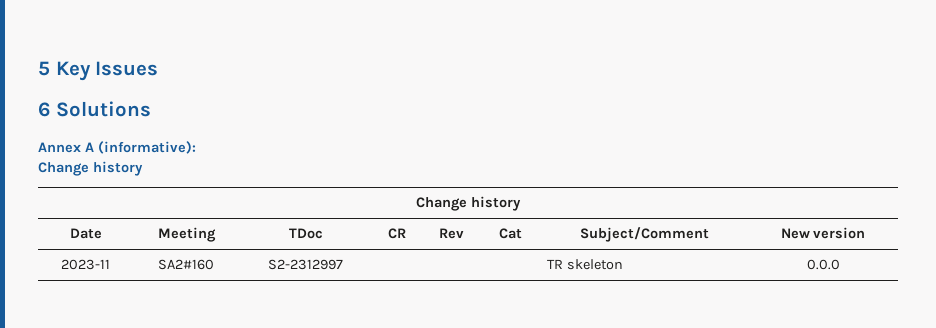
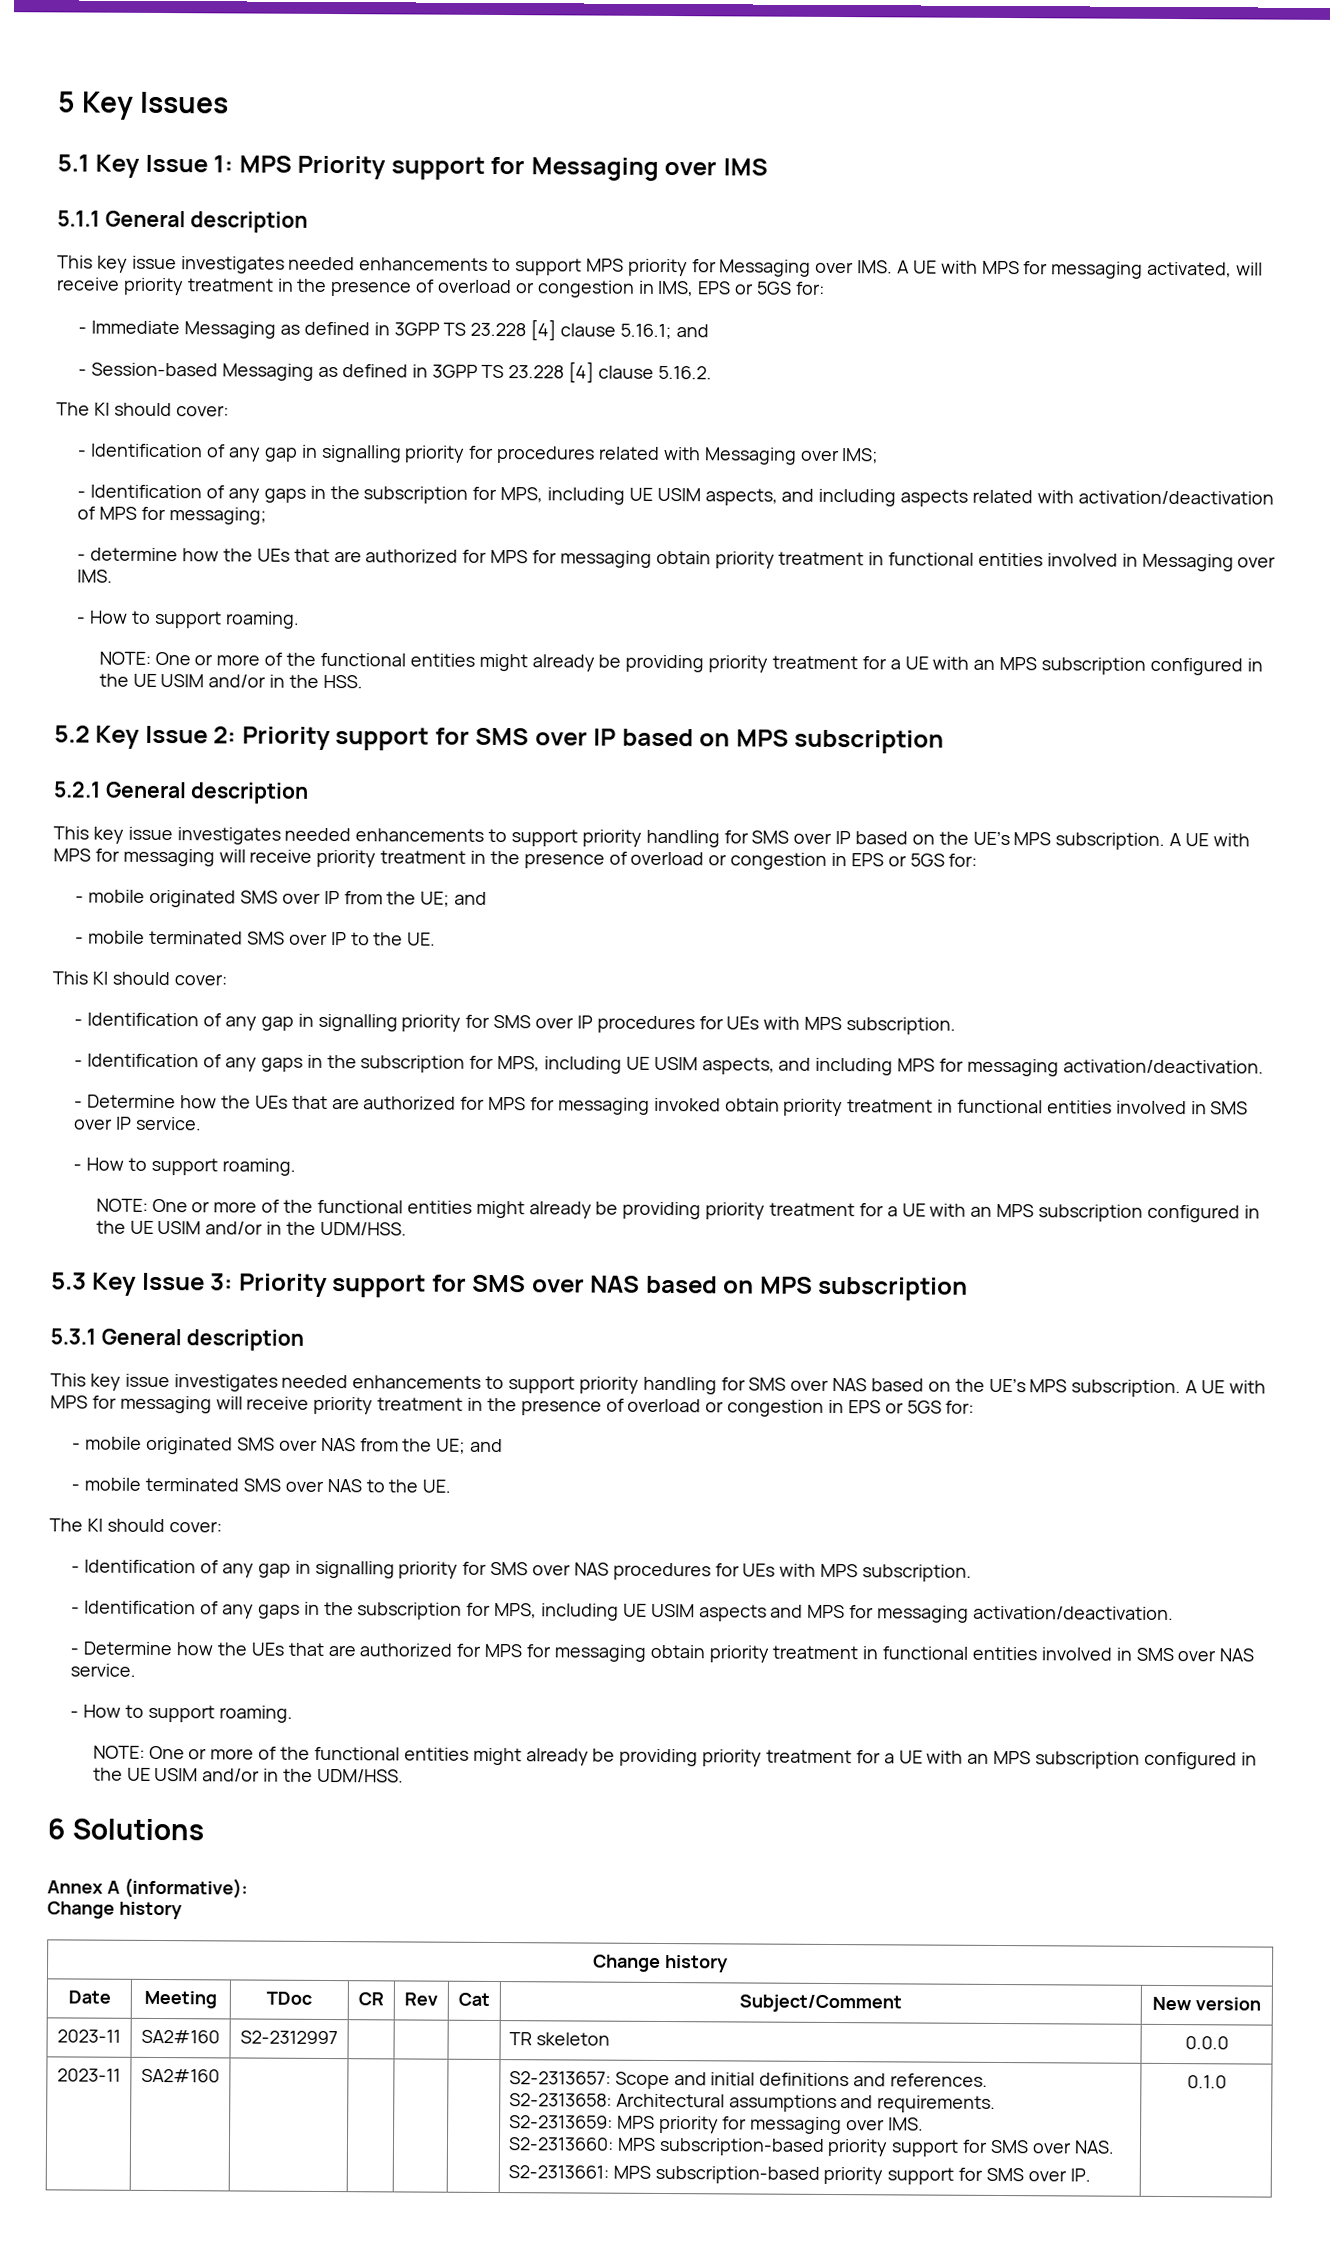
(159, 68) none -> [57,154,768,181] [57,210,309,233] [57,255,1264,279] [56,277,825,298] [78,319,709,341] [78,361,712,383] [56,402,229,417] [77,443,880,465] [77,484,1274,507] [77,506,267,525] [77,547,1277,572] [77,569,114,583] [77,610,300,629] [98,651,1263,676] [98,673,363,689] [54,725,945,754] [53,781,310,804] [53,826,1250,850] [53,848,978,870] [75,889,488,908] [75,930,437,946] [52,971,227,986] [74,1012,956,1035] [74,1053,1264,1077] [74,1094,1249,1117] [74,1116,203,1131] [73,1157,296,1176] [95,1198,1260,1223] [95,1220,407,1236] [51,1272,969,1301] [50,1328,305,1351] [50,1373,1266,1398] [50,1395,975,1417] [72,1436,504,1455] [71,1477,452,1493] [49,1518,222,1533] [71,1559,972,1582] [71,1600,1174,1623] [70,1641,1255,1663] [70,1663,137,1677] [70,1704,293,1723] [92,1745,1257,1770] [92,1767,404,1783] // 5.1 Key Issue 1: MPS Priority support for Messaging over IMS // 5.1.1 General description // This key issue investigates needed enhancements to support MPS priority for Messaging over IMS. A UE with MPS for messaging activated, will receive priority treatment in the presence of overload or congestion in IMS, EPS or 5GS for: // - Immediate Messaging as defined in 3GPP TS 23.228 [4] clause 5.16.1; and // - Session-based Messaging as defined in 3GPP TS 23.228 [4] clause 5.16.2. // The KI should cover: // - Identification of any gap in signalling priority for procedures related with Messaging over IMS; // - Identification of any gaps in the subscription for MPS, including UE USIM aspects, and including aspects related with activation/deactivation of MPS for messaging; // - determine how the UEs that are authorized for MPS for messaging obtain priority treatment in functional entities involved in Messaging over IMS. // - How to support roaming. // NOTE: One or more of the functional entities might already be providing priority treatment for a UE with an MPS subscription configured in the UE USIM and/or in the HSS. // 5.2 Key Issue 2: Priority support for SMS over IP based on MPS subscription // 5.2.1 General description // This key issue investigates needed enhancements to support priority handling for SMS over IP based on the UE’s MPS subscription. A UE with MPS for messaging will receive priority treatment in the presence of overload or congestion in EPS or 5GS for: // - mobile originated SMS over IP from the UE; and // - mobile terminated SMS over IP to the UE. // This KI should cover: // - Identification of any gap in signalling priority for SMS over IP procedures for UEs with MPS subscription. // - Identification of any gaps in the subscription for MPS, including UE USIM aspects, and including MPS for messaging activation/deactivation. // - Determine how the UEs that are authorized for MPS for messaging invoked obtain priority treatment in functional entities involved in SMS over IP service. // - How to support roaming. // NOTE: One or more of the functional entities might already be providing priority treatment for a UE with an MPS subscription configured in the UE USIM and/or in the UDM/HSS. // 5.3 Key Issue 3: Priority support for SMS over NAS based on MPS subscription // 5.3.1 General description // This key issue investigates needed enhancements to support priority handling for SMS over NAS based on the UE’s MPS subscription. A UE with MPS for messaging will receive priority treatment in the presence of overload or congestion in EPS or 5GS for: // - mobile originated SMS over NAS from the UE; and // - mobile terminated SMS over NAS to the UE. // The KI should cover: // - Identification of any gap in signalling priority for SMS over NAS procedures for UEs with MPS subscription. // - Identification of any gaps in the subscription for MPS, including UE USIM aspects and MPS for messaging activation/deactivation. // - Determine how the UEs that are authorized for MPS for messaging obtain priority treatment in functional entities involved in SMS over NAS service. // - How to support roaming. // NOTE: One or more of the functional entities might already be providing priority treatment for a UE with an MPS subscription configured in the UE USIM and/or in the UDM/HSS.
(840, 264) none -> [57,2068,121,2082] [141,2068,220,2083] [508,2071,989,2090] [508,2093,997,2113] [508,2115,925,2135] [507,2137,1115,2157] [507,2165,1091,2185] [1186,2075,1227,2089] // 2023-11 | SA2#160 | | | | | S2-2313657: Scope and initial definitions and references. // S2-2313658: Architectural assumptions and requirements. // S2-2313659: MPS priority for messaging over IMS. // S2-2313660: MPS subscription-based priority support for SMS over NAS. // S2-2313661: MPS subscription-based priority support for SMS over IP. | 0.1.0

